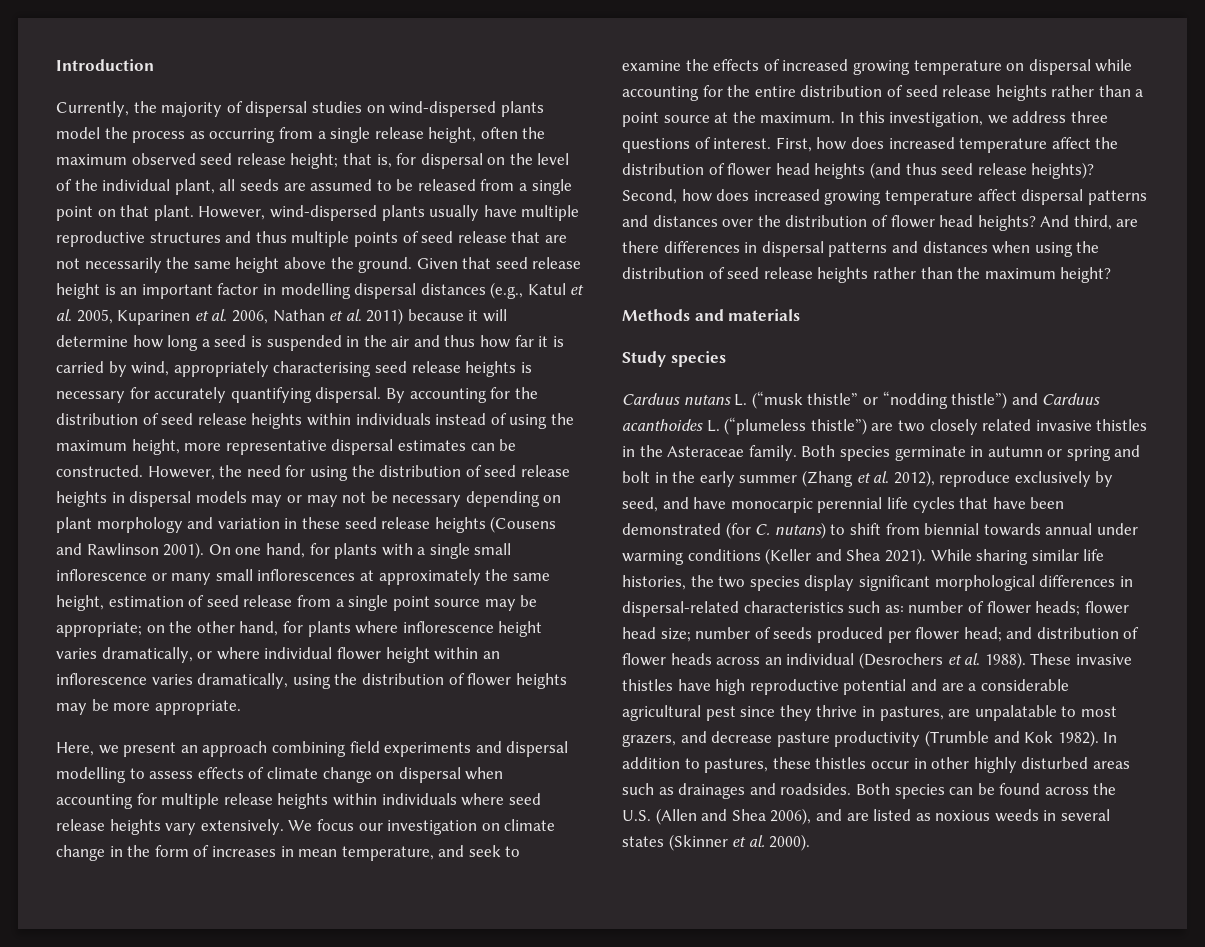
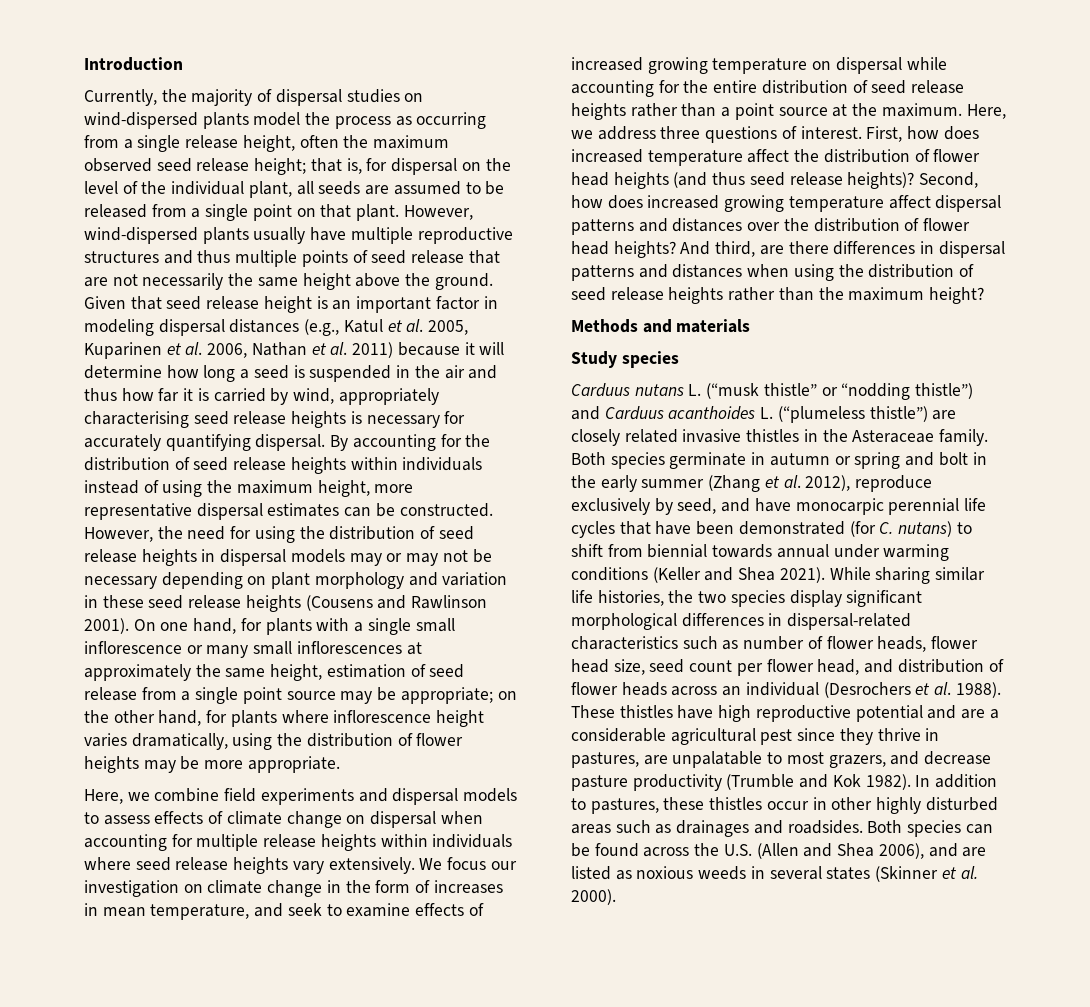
[280,283,351,299] modelling -> [84,319,154,336] modeling
[197,647,500,663] [56,673,289,689] or where individual flower height within an inflorescence varies dramatically, -> (228, 741) none
[123,741,346,757] present an approach combining -> [154,788,220,802] combine
[56,767,126,783] modelling -> [463,788,518,802] models
[685,59,709,71] the -> (411, 910) none
[839,111,984,127] In this investigation, -> [966,104,1006,119] Here,
[897,420,925,432] two -> (957, 415) none
[884,605,904,613] as: -> [722,640,739,650] as
[1035,601,1129,616] [622,627,883,643] heads; flower head size; number of seeds produced -> [877,636,979,652] [571,659,733,675] heads, flower head size, seed count
[963,627,1002,642] head; -> [817,659,860,675] head,
[1075,654,1132,665] invasive -> (615, 711) none

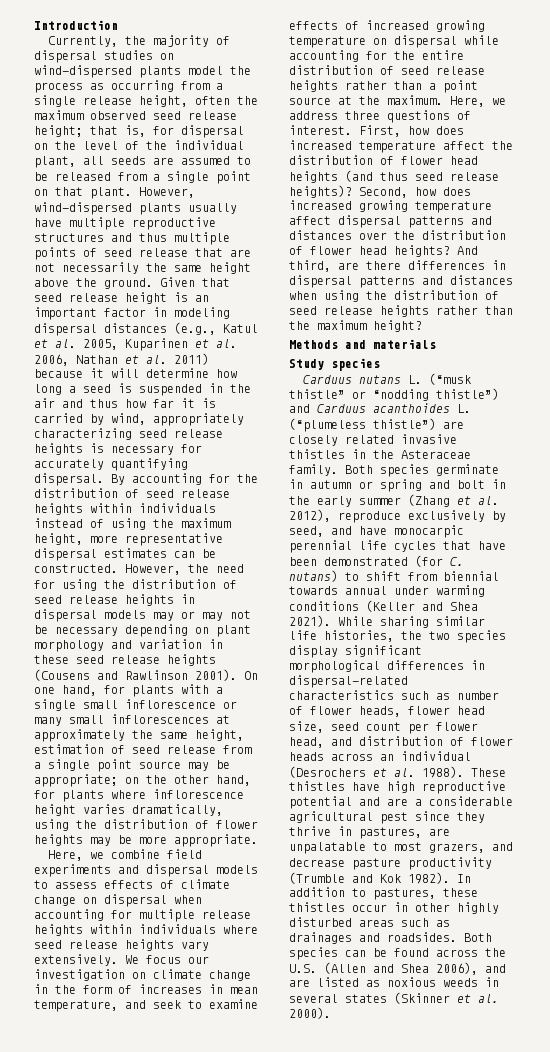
[84,411,189,428] characterising -> [34,428,132,440] characterizing

